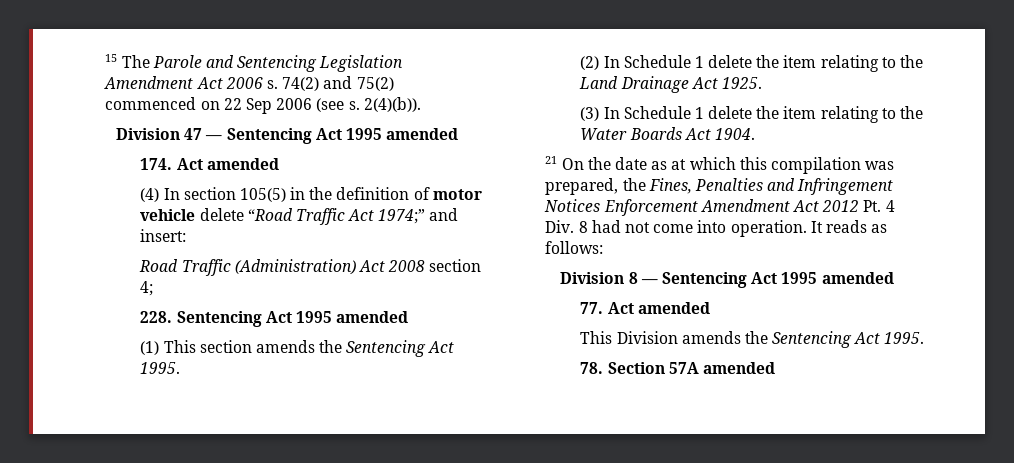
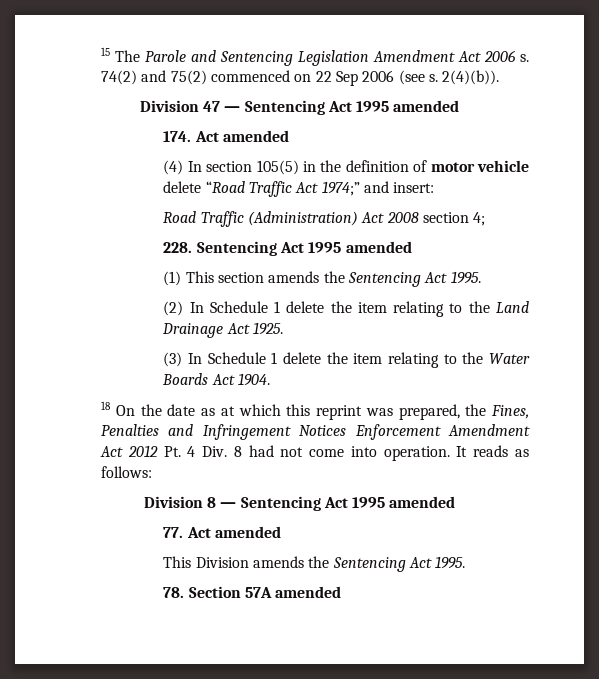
[545,156,558,164] 21 -> [101,401,112,410] 18
[770,157,861,174] compilation -> [316,405,363,420] reprint

